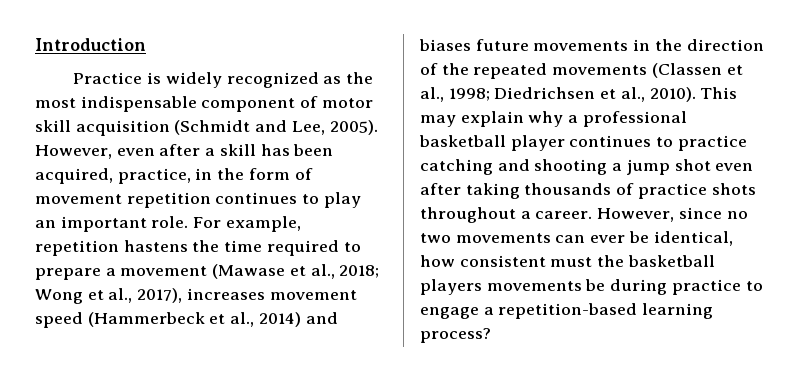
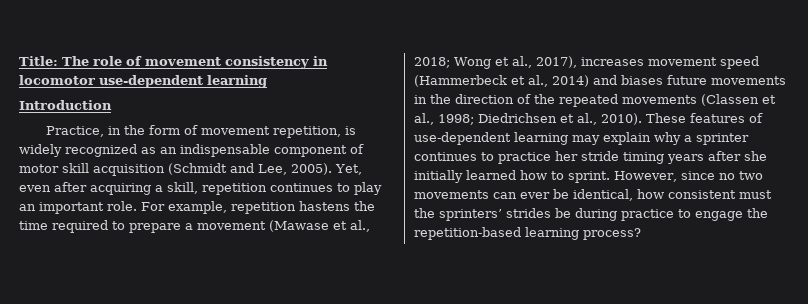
[35,38,146,51] [73,72,143,84] Introduction // Practice -> [19,56,328,69] [19,75,267,88] [19,100,112,110] [45,125,341,138] Title: The role of movement consistency in locomotor use-dependent learning // Introduction // Practice, in the form of movement repetition,
[346,72,374,84] [35,98,76,108] the most -> [160,147,177,154] an
[35,144,334,159] [35,168,313,184] [35,194,122,204] However, even after a skill has been acquired, practice, in the form of movement -> [335,164,362,175] [19,182,198,195] Yet, even after acquiring a skill,
[700,87,738,99] [420,111,687,127] [419,135,747,151] [420,159,754,175] [420,183,756,199] [420,207,593,223] This may explain why a professional basketball player continues to practice catching and shooting a jump shot even after taking thousands of practice shots throughout a career. -> [646,113,763,123] [414,132,749,145] [414,151,767,164] [414,170,610,183] These features of use-dependent learning may explain why a sprinter continues to practice her stride timing years after she initially learned how to sprint.
[627,255,715,267] [420,279,582,295] basketball players movements -> [439,208,551,221] sprinters’ strides
[483,307,494,315] a -> [747,208,768,218] the

